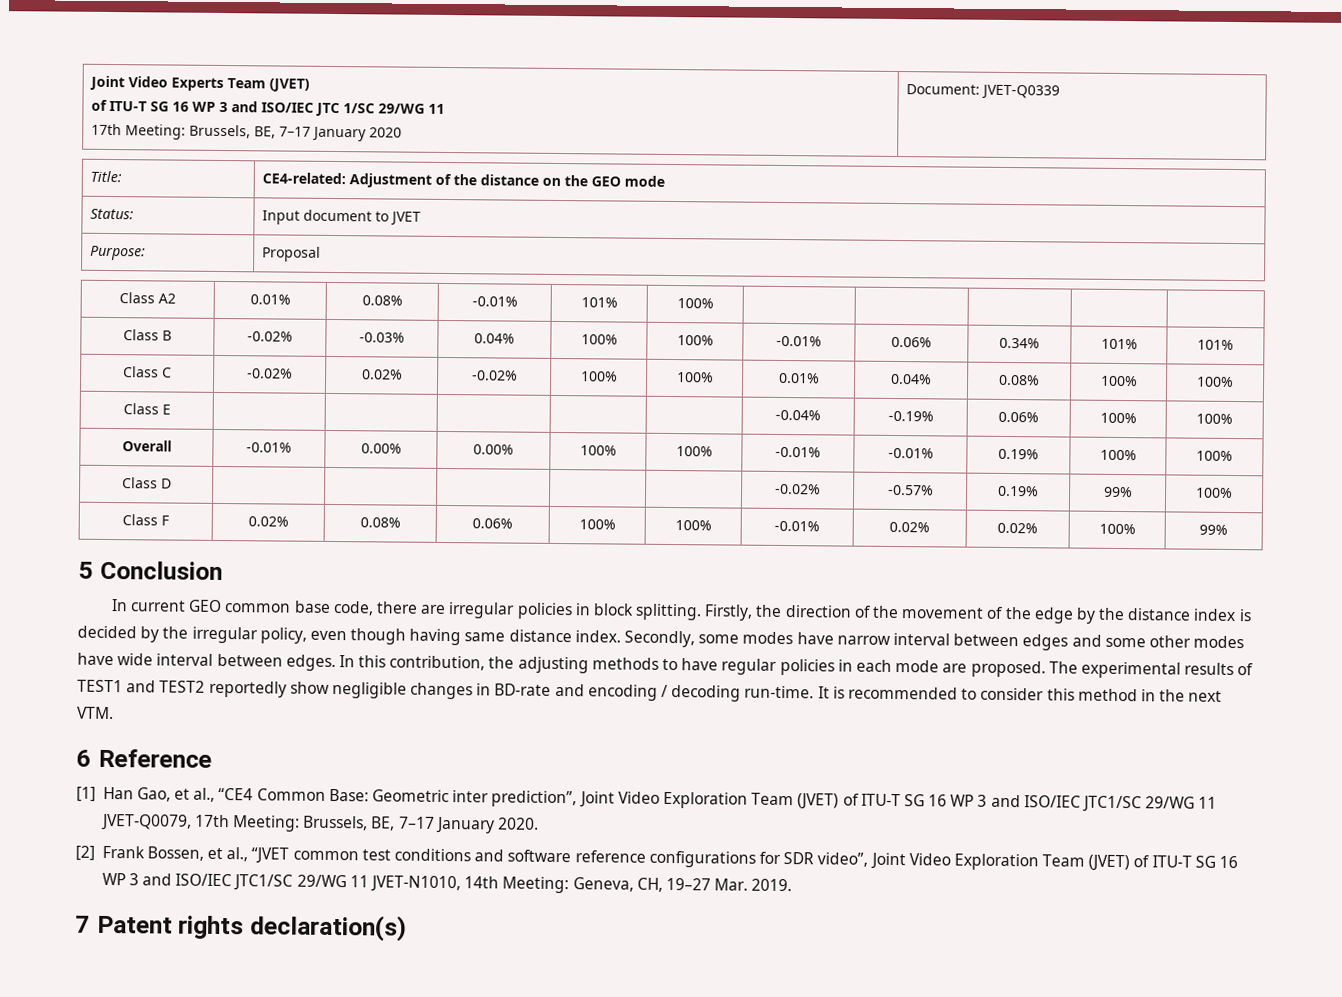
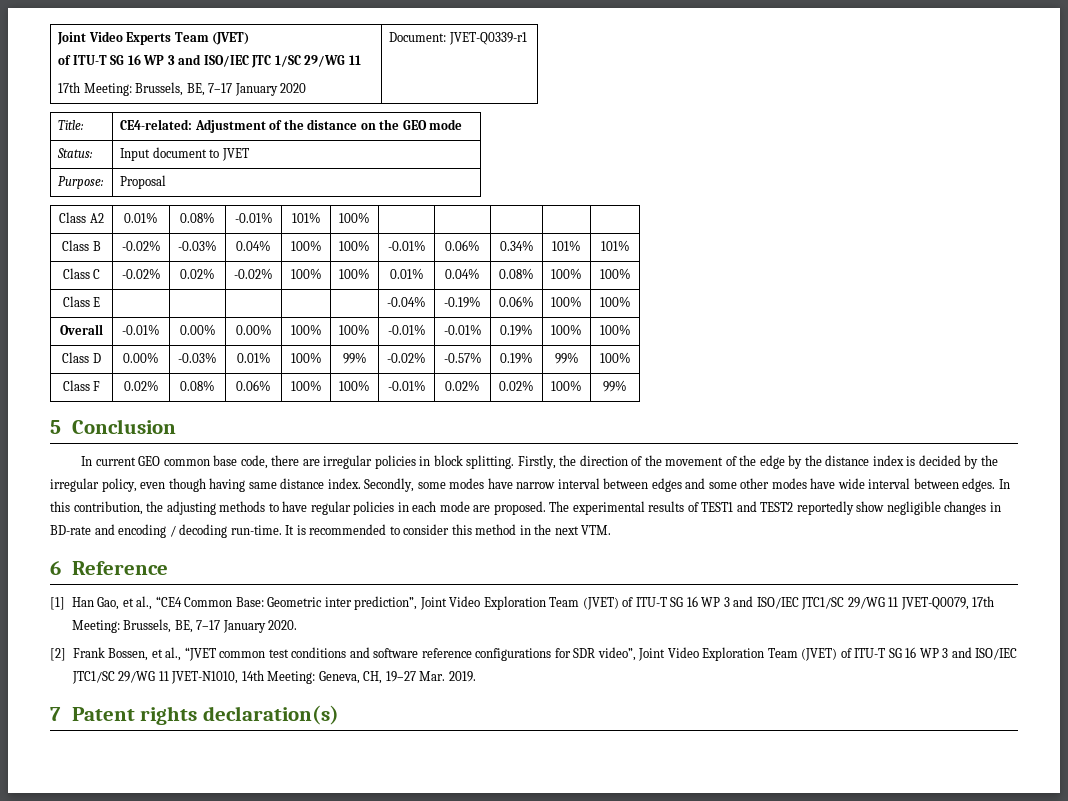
[980,84,1060,100] JVET-Q0339 -> [448,32,527,45] JVET-Q0339-r1
(172, 483) | | | | -> [123,352,159,363] [178,352,217,363] [236,352,271,363] [290,352,322,363] [342,352,367,364] 0.00% | -0.03% | 0.01% | 100% | 99%

